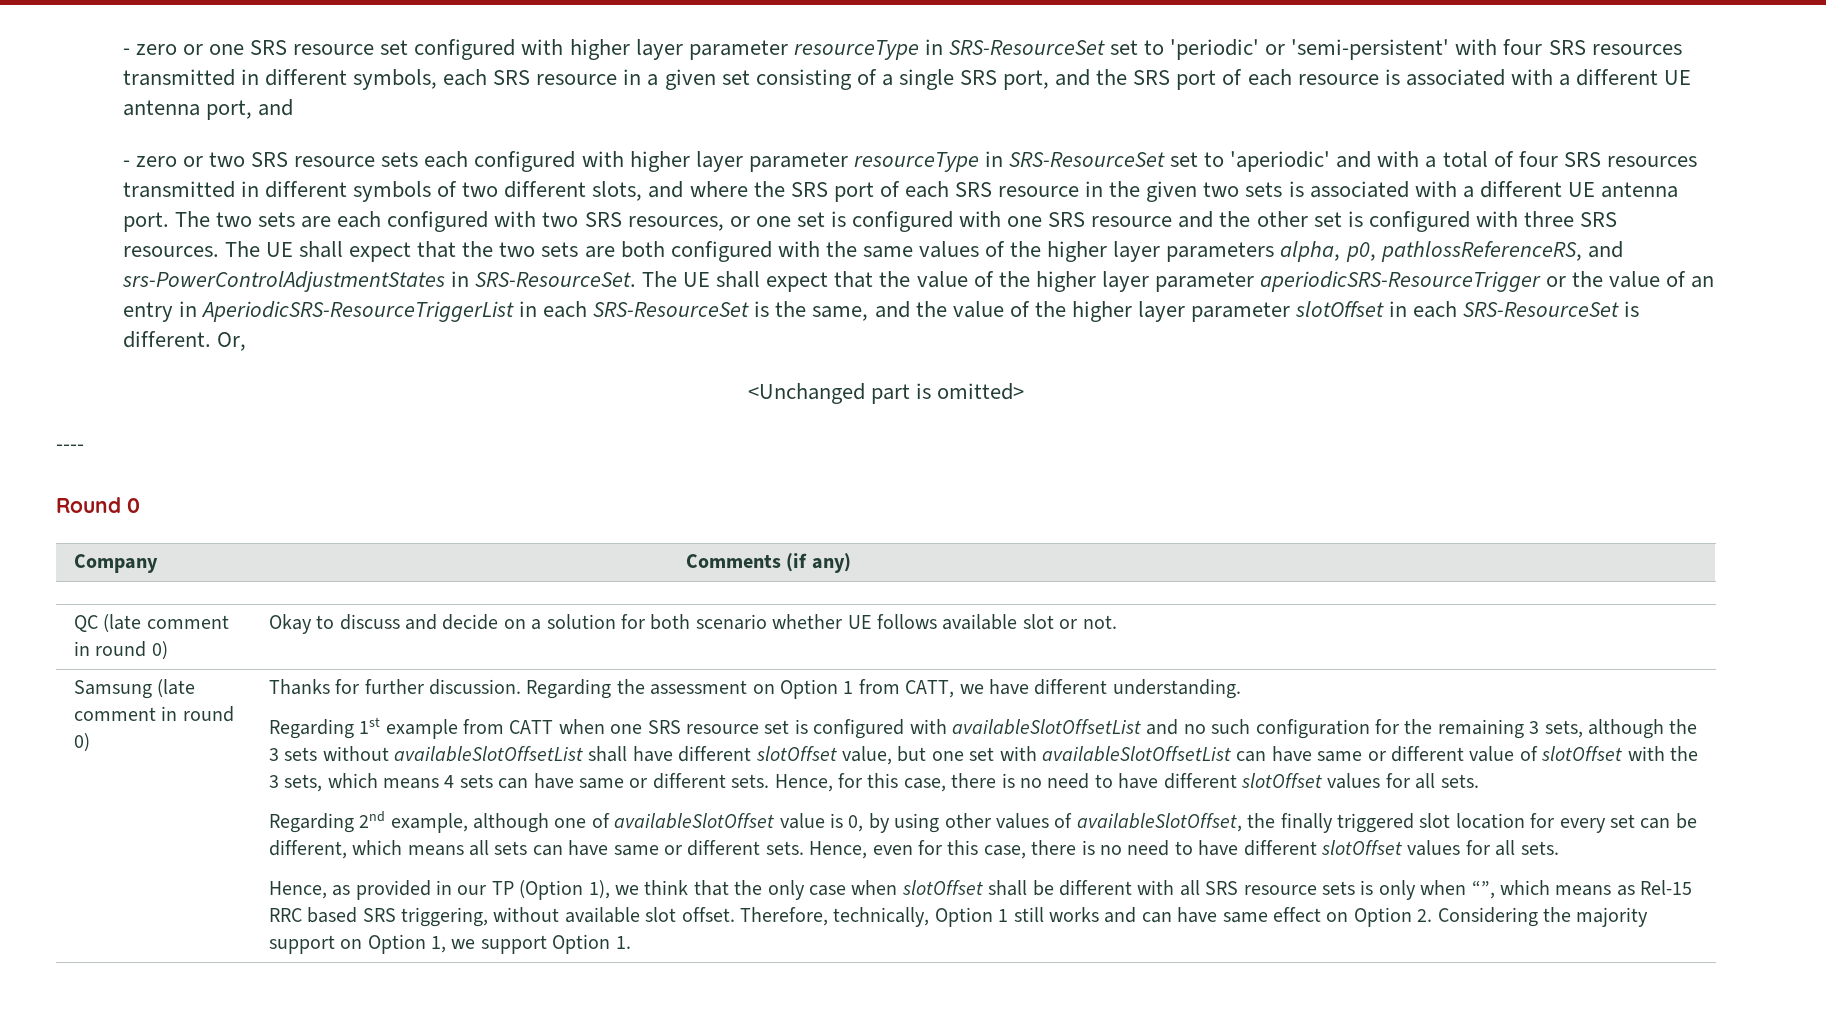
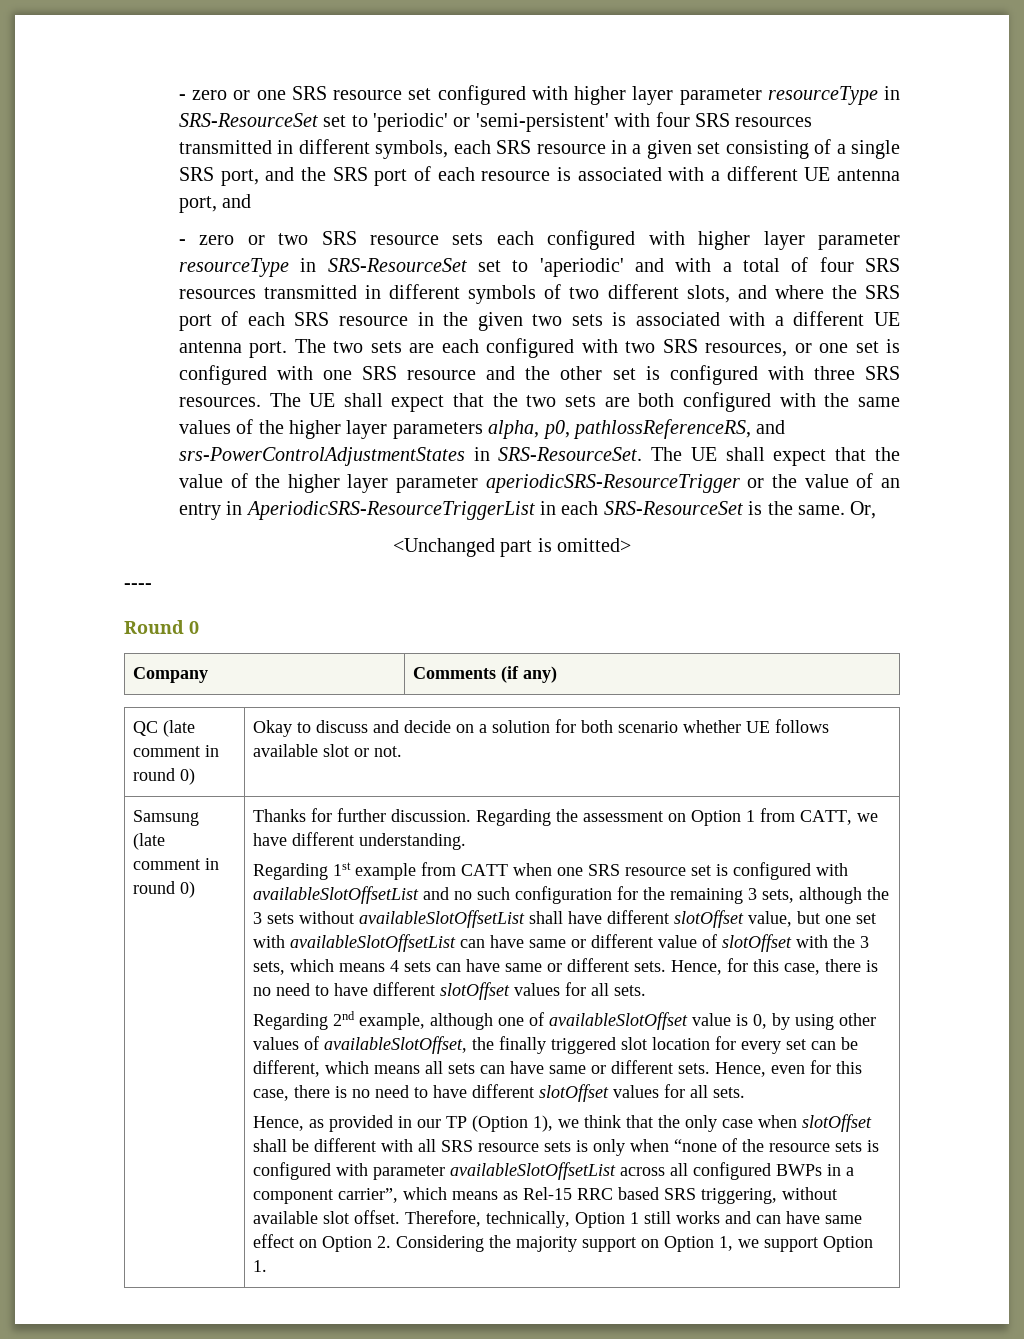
[812,301,1640,322] [122,331,211,348] same, and the value of the higher layer parameter slotOffset in each SRS-ResourceSet is different. -> [798,505,846,515] same.
[1471,880,1495,899] “”, -> [674,1138,880,1152] [253,1162,855,1180] [253,1188,399,1204] “none of the resource sets is configured with parameter availableSlotOffsetList across all configured BWPs in a component carrier”,

